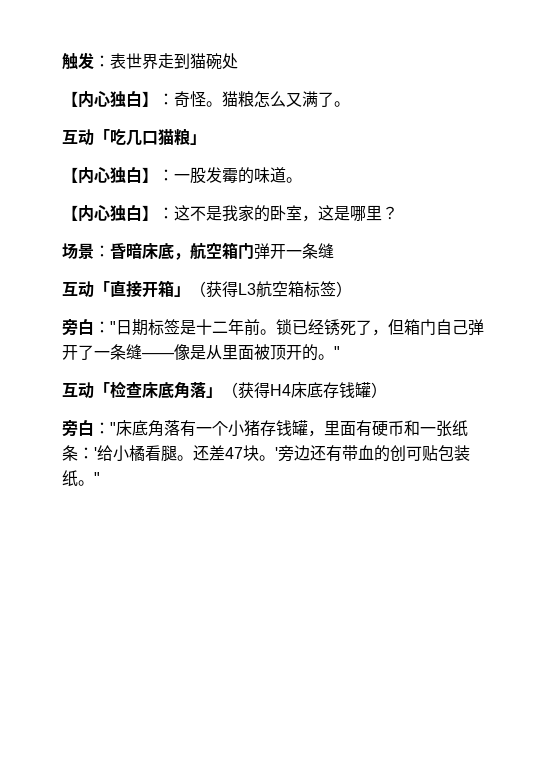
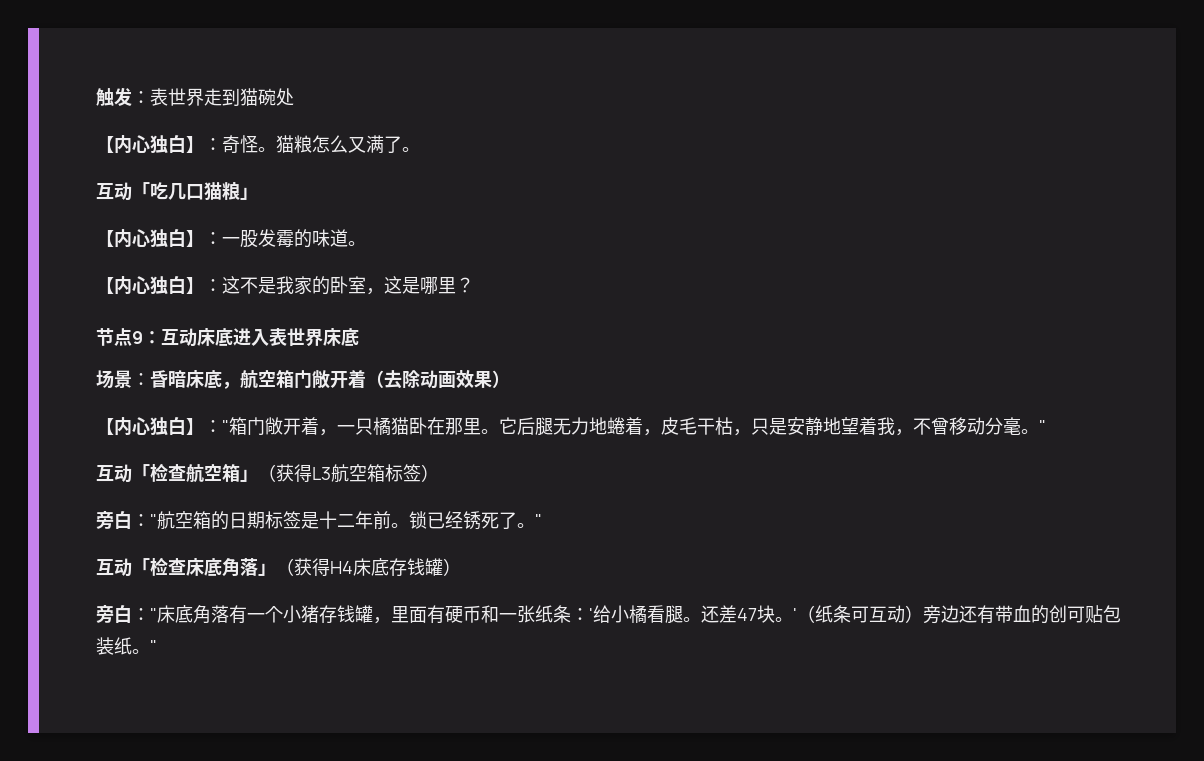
(398, 213) none -> [96,328,359,347] // 节点9：互动床底进入表世界床底
[254,243,334,260] [62,280,158,298] 弹开一条缝 // 互动「直接开 -> [312,369,510,389] [96,417,1046,436] [96,463,222,483] 敞开着（去除动画效果） // 【内心独白】："箱门敞开着，一只橘猫卧在那里。它后腿无力地蜷着，皮毛干枯，只是安静地望着我，不曾移动分毫。" // 互动「检查航空
(116, 327) none -> [157,511,229,530] 航空箱的
[372,319,484,336] [62,344,318,361] ，但箱门自己弹开了一条缝——像是从里面被顶开的 -> (517, 520) none
(278, 453) none -> [797,605,923,623] （纸条可互动）

